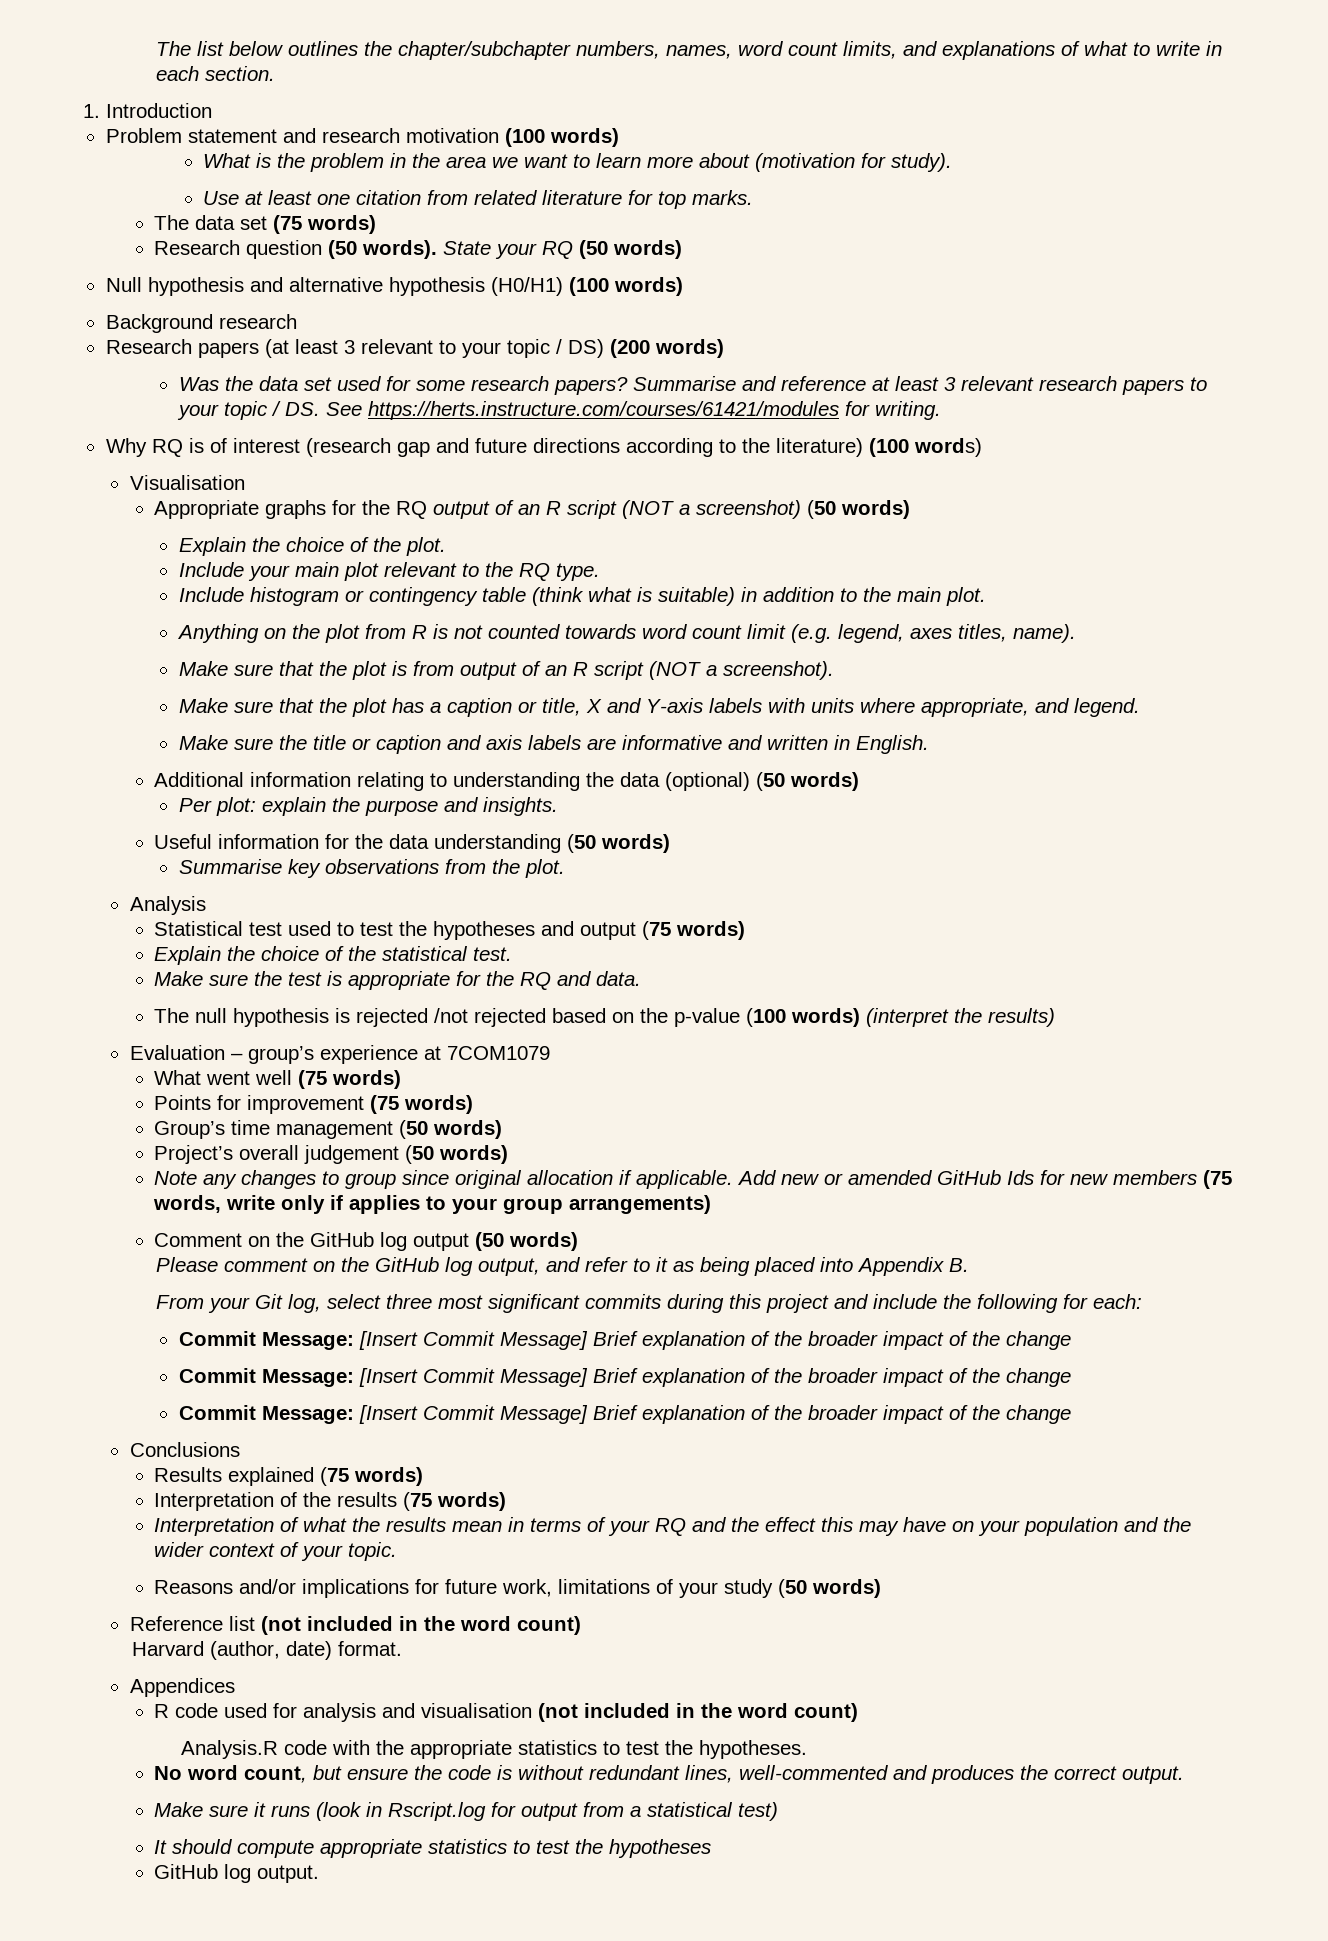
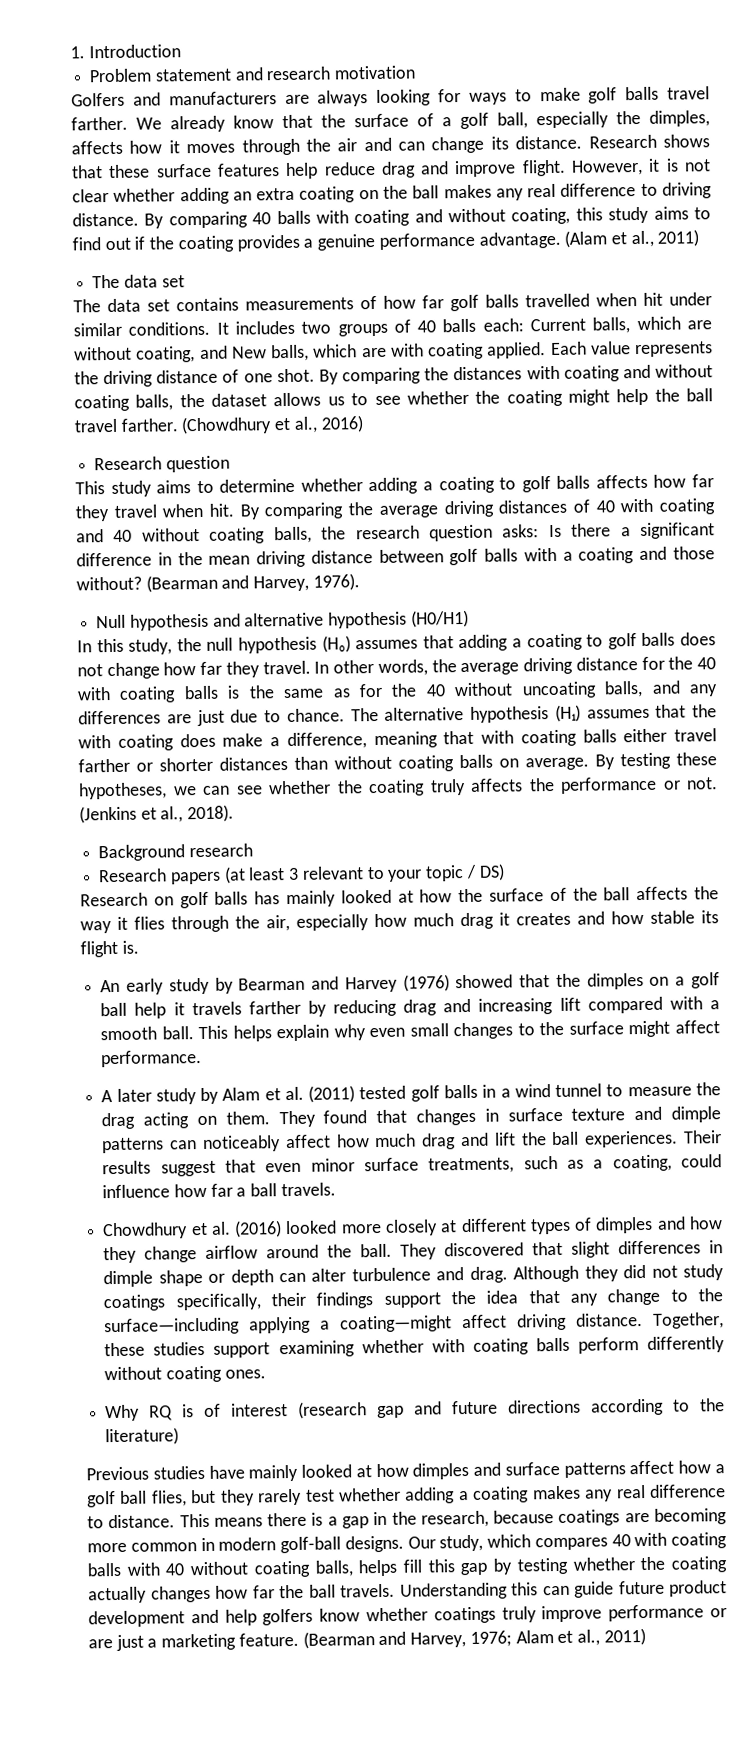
[156,41,1223,60] [156,66,276,81] The list below outlines the chapter/subchapter numbers, names, word count limits, and explanations of what to write in each section. // -> (70, 52) none
[504,128,619,147] [203,153,953,172] [203,190,754,209] [154,215,377,234] [154,240,683,259] (100 words) // What is the problem in the area we want to learn more about (motivation for study). // Use at least one citation from related literature for top marks. // The data set (75 words) // Research question (50 words). State your RQ (50 words) -> [71,86,710,107] [71,110,710,133] [71,134,711,156] [71,158,711,179] [72,182,712,205] [72,206,712,229] [72,229,700,253] [92,274,185,289] [73,292,712,313] [73,316,712,337] [74,341,713,363] [74,364,713,388] [74,388,713,412] [74,415,364,435] [94,455,230,473] [75,474,714,498] [75,498,716,522] [76,522,715,544] [76,546,715,568] [76,573,360,593] // Golfers and manufacturers are always looking for ways to make golf balls travel farther. We already know that the surface of a golf ball, especially the dimples, affects how it moves through the air and can change its distance. Research shows that these surface features help reduce drag and improve flight. However, it is not clear whether adding an extra coating on the ball makes any real difference to driving distance. By comparing 40 balls with coating and without coating, this study aims to find out if the coating provides a genuine performance advantage. (Alam et al., 2011) // The data set // The data set contains measurements of how far golf balls travelled when hit under similar conditions. It includes two groups of 40 balls each: Current balls, which are without coating, and New balls, which are with coating applied. Each value represents the driving distance of one shot. By comparing the distances with coating and without coating balls, the dataset allows us to see whether the coating might help the ball travel farther. (Chowdhury et al., 2016) // Research question // This study aims to determine whether adding a coating to golf balls affects how far they travel when hit. By comparing the average driving distances of 40 with coating and 40 without coating balls, the research question asks: Is there a significant difference in the mean driving distance between golf balls with a coating and those without? (Bearman and Harvey, 1976).
[568,277,683,296] (100 words) -> [77,632,717,655] [77,656,717,680] [77,680,719,703] [78,704,717,727] [78,728,717,751] [78,752,717,773] [78,776,718,800] [79,804,235,824] // In this study, the null hypothesis (H₀) assumes that adding a coating to golf balls does not change how far they travel. In other words, the average driving distance for the 40 with coating balls is the same as for the 40 without uncoating balls, and any differences are just due to chance. The alternative hypothesis (H₁) assumes that the with coating does make a difference, meaning that with coating balls either travel farther or shorter distances than without coating balls on average. By testing these hypotheses, we can see whether the coating truly affects the performance or not. (Jenkins et al., 2018).
[609,339,724,358] [178,376,1207,395] [176,401,941,420] (200 words) // Was the data set used for some research papers? Summarise and reference at least 3 relevant research papers to your topic / DS. See https://herts.instructure.com/courses/61421/modules for writing. -> [80,886,719,909] [80,910,719,934] [80,940,139,958] [100,972,720,995] [100,996,721,1019] [100,1020,720,1042] [101,1050,203,1068] [101,1082,721,1105] [101,1106,721,1130] [102,1130,722,1154] [102,1154,722,1177] [102,1182,336,1199] [102,1216,724,1240] [103,1240,724,1264] [103,1264,725,1288] [103,1288,723,1312] [104,1312,725,1336] [104,1336,725,1358] [104,1365,266,1383] // Research on golf balls has mainly looked at how the surface of the ball affects the way it flies through the air, especially how much drag it creates and how stable its flight is. // An early study by Bearman and Harvey (1976) showed that the dimples on a golf ball help it travels farther by reducing drag and increasing lift compared with a smooth ball. This helps explain why even small changes to the surface might affect performance. // A later study by Alam et al. (2011) tested golf balls in a wind tunnel to measure the drag acting on them. They found that changes in surface texture and dimple patterns can noticeably affect how much drag and lift the ball experiences. Their results suggest that even minor surface treatments, such as a coating, could influence how far a ball travels. // Chowdhury et al. (2016) looked more closely at different types of dimples and how they change airflow around the ball. They discovered that slight differences in dimple shape or depth can alter turbulence and drag. Although they did not study coatings specifically, their findings support the idea that any change to the surface—including applying a coating—might affect driving distance. Together, these studies support examining whether with coating balls perform differently without coating ones.
[868,438,982,457] [129,475,245,490] [154,500,911,519] [178,537,446,556] [178,562,600,581] [178,587,986,606] [176,624,1076,643] [178,661,834,680] [178,698,1140,717] [178,735,929,754] [154,772,860,791] [178,797,558,816] [154,834,671,853] [178,859,565,878] [129,896,206,915] [154,921,746,940] [154,946,513,965] [154,971,642,990] [154,1008,1056,1027] [129,1045,550,1064] [154,1070,402,1089] [154,1095,474,1114] [154,1120,503,1139] [154,1145,509,1164] [154,1170,1233,1189] [153,1195,712,1214] [154,1232,579,1251] [156,1257,970,1276] [156,1294,1143,1313] [178,1331,1071,1350] [178,1368,1071,1387] [178,1405,1071,1424] [129,1442,240,1457] [154,1467,424,1486] [154,1492,507,1511] [154,1517,1192,1536] [154,1542,398,1561] [154,1579,882,1598] [129,1616,581,1635] [131,1641,402,1660] [129,1678,235,1697] [154,1703,859,1722] [180,1740,807,1759] [154,1765,1185,1784] [154,1802,779,1821] [154,1839,712,1858] [154,1864,320,1883] (100 words) // Visualisation // Appropriate graphs for the RQ output of an R script (NOT a screenshot) (50 words) // Explain the choice of the plot. // Include your main plot relevant to the RQ type. // Include histogram or contingency table (think what is suitable) in addition to the main plot. // Anything on the plot from R is not counted towards word count limit (e.g. legend, axes titles, name). // Make sure that the plot is from output of an R script (NOT a screenshot). // Make sure that the plot has a caption or title, X and Y-axis labels with units where appropriate, and legend. // Make sure the title or caption and axis labels are informative and written in English. // Additional information relating to understanding the data (optional) (50 words) // Per plot: explain the purpose and insights. // Useful information for the data understanding (50 words) // Summarise key observations from the plot. // Analysis // Statistical test used to test the hypotheses and output (75 words) // Explain the choice of the statistical test. // Make sure the test is appropriate for the RQ and data. // The null hypothesis is rejected /not rejected based on the p-value (100 words) (interpret the results) // Evaluation – group’s experience at 7COM1079 // What went well (75 words) // Points for improvement (75 words) // Group’s time management (50 words) // Project’s overall judgement (50 words) // Note any changes to group since original allocation if applicable. Add new or amended GitHub Ids for new members (75 words, write only if applies to your group arrangements) // Comment on the GitHub log output (50 words) // Please comment on the GitHub log output, and refer to it as being placed into Appendix B. // From your Git log, select three most significant commits during this project and include the following for each: // Commit Message: [Insert Commit Message] Brief explanation of the broader impact of the change // Commit Message: [Insert Commit Message] Brief explanation of the broader impact of the change // Commit Message: [Insert Commit Message] Brief explanation of the broader impact of the change // Conclusions // Results explained (75 words) // Interpretation of the results (75 words) // Interpretation of what the results mean in terms of your RQ and the effect this may have on your population and the wider context of your topic. // Reasons and/or implications for future work, limitations of your study (50 words) // Reference list (not included in the word count) // Harvard (author, date) format. // Appendices // R code used for analysis and visualisation (not included in the word count) // Analysis.R code with the appropriate statistics to test the hypotheses. // No word count, but ensure the code is without redundant lines, well-commented and produces the correct output. // Make sure it runs (look in Rscript.log for output from a statistical test) // It should compute appropriate statistics to test the hypotheses // GitHub log output. -> [86,1460,725,1482] [87,1484,727,1508] [87,1508,727,1529] [87,1532,727,1554] [87,1556,727,1578] [88,1580,727,1604] [88,1604,727,1628] [88,1628,646,1652] // Previous studies have mainly looked at how dimples and surface patterns affect how a golf ball flies, but they rarely test whether adding a coating makes any real difference to distance. This means there is a gap in the research, because coatings are becoming more common in modern golf-ball designs. Our study, which compares 40 with coating balls with 40 without coating balls, helps fill this gap by testing whether the coating actually changes how far the ball travels. Understanding this can guide future product development and help golfers know whether coatings truly improve performance or are just a marketing feature. (Bearman and Harvey, 1976; Alam et al., 2011)

